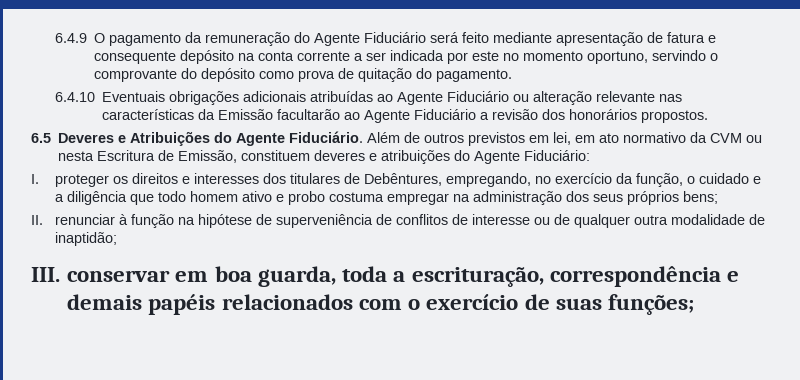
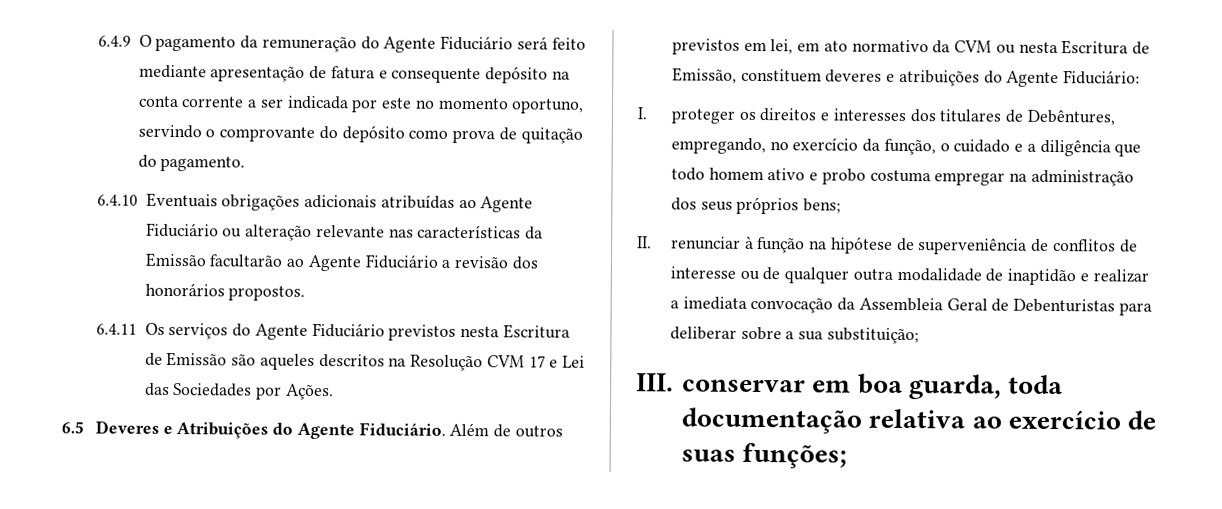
(709, 116) none -> [95,322,570,341] [144,351,585,372] [144,382,334,401] // 6.4.11 Os serviços do Agente Fiduciário previstos nesta Escritura de Emissão são aqueles descritos na Resolução CVM 17 e Lei das Sociedades por Ações.
[55,232,118,246] inaptidão; -> [1007,268,1149,286] [669,296,1152,316] [669,326,919,345] inaptidão e realizar a imediata convocação da Assembleia Geral de Debenturistas para deliberar sobre a sua substituição;
[393,266,739,287] [67,294,421,315] a escrituração, correspondência e demais papéis relacionados com o -> [680,407,1002,434] documentação relativa ao

